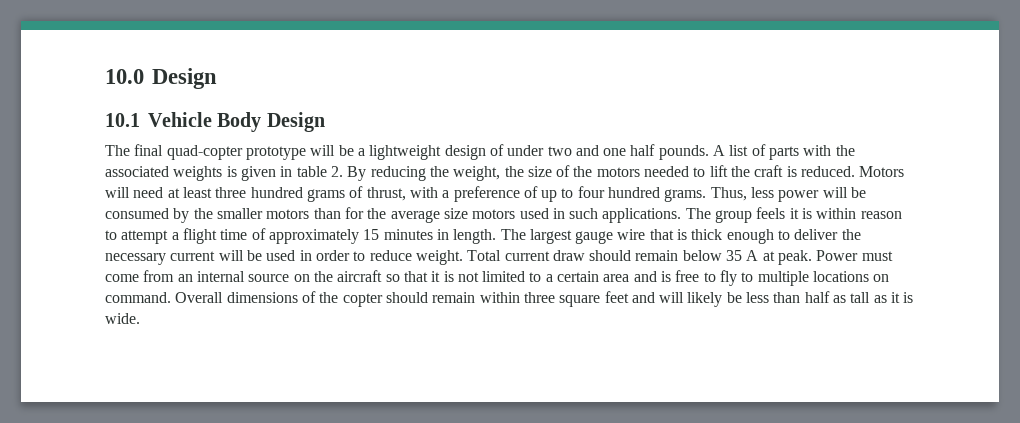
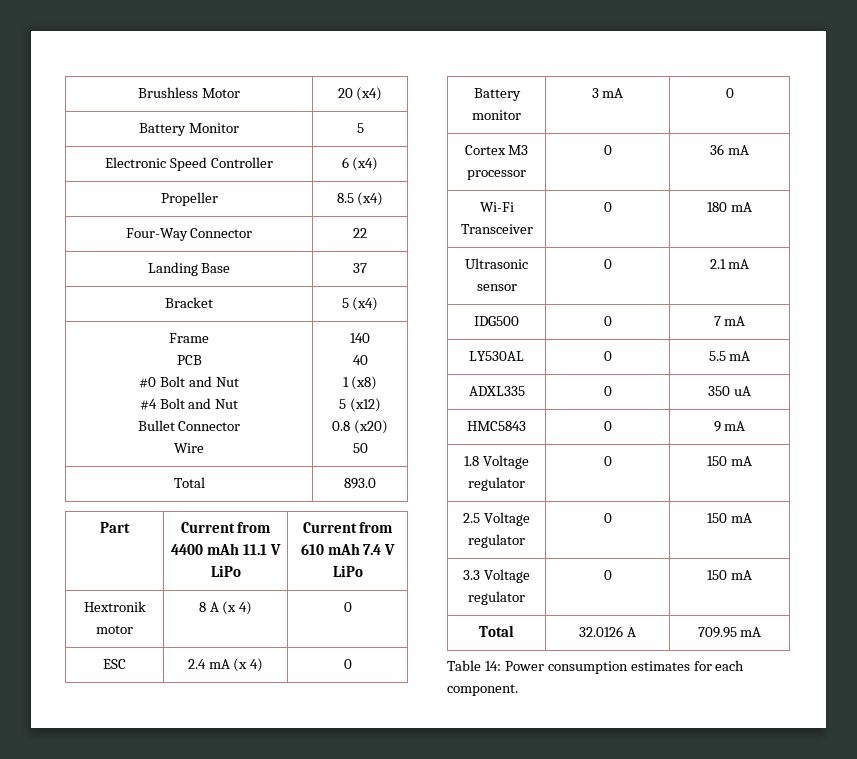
[105,68,217,89] [105,112,325,132] [105,144,855,160] [105,165,905,181] [105,186,867,202] [105,207,902,223] [105,228,861,244] [105,250,893,265] [105,270,890,286] [105,291,914,307] [105,313,140,324] 10.0 Design // 10.1 Vehicle Body Design // The final quad-copter prototype will be a lightweight design of under two and one half pounds. A list of parts with the associated weights is given in table 2. By reducing the weight, the size of the motors needed to lift the craft is reduced. Motors will need at least three hundred grams of thrust, with a preference of up to four hundred grams. Thus, less power will be consumed by the smaller motors than for the average size motors used in such applications. The group feels it is within reason to attempt a flight time of approximately 15 minutes in length. The largest gauge wire that is thick enough to deliver the necessary current will be used in order to reduce weight. Total current draw should remain below 35 A at peak. Power must come from an internal source on the aircraft so that it is not limited to a certain area and is free to fly to multiple locations on command. Overall dimensions of the copter should remain within three square feet and will likely be less than half as tall as it is wide. -> [138,87,240,98] [337,87,383,101] [139,123,239,136] [356,123,364,133] [105,157,273,171] [341,157,379,171] [160,192,218,206] [336,192,384,206] [125,228,253,241] [353,228,367,238] [147,262,231,276] [353,263,367,273] [165,297,213,308] [341,297,379,311] [169,333,209,343] [176,355,202,365] [139,376,239,388] [139,398,239,410] [137,420,241,431] [174,443,204,453] [350,333,370,343] [352,355,368,365] [342,376,378,390] [339,398,381,412] [332,420,388,434] [352,443,368,453] [173,477,205,488] [344,478,376,489] [100,522,130,533] [180,522,272,533] [171,543,281,555] [210,565,241,577] [302,522,394,533] [300,543,396,555] [332,565,363,577] [83,601,146,612] [96,625,133,634] [198,601,253,615] [343,602,352,612] [103,659,126,669] [187,658,264,672] [343,659,352,669] [473,88,521,101] [472,110,521,120] [591,88,624,98] [725,88,734,98] [464,145,529,155] [467,170,526,180] [603,145,612,155] [710,144,749,155] [479,202,514,212] [460,224,533,234] [603,202,612,212] [707,202,752,212] [465,258,528,269] [476,284,517,291] [603,259,612,269] [709,259,750,269] [474,316,519,326] [603,316,612,326] [713,316,746,326] [469,351,524,361] [603,351,612,361] [708,351,751,361] [468,386,525,396] [603,386,612,396] [708,386,751,396] [467,421,526,431] [603,421,612,431] [713,421,746,432] [464,455,529,469] [468,477,525,491] [603,456,612,466] [707,456,752,466] [463,512,530,526] [468,534,525,548] [603,513,612,523] [707,513,752,523] [463,569,530,583] [468,591,525,605] [603,570,612,580] [707,570,752,580] [479,625,514,637] [579,626,636,637] [697,627,762,638] [447,660,745,674] [447,684,518,696] Brushless Motor | 20 (x4) // Battery Monitor | 5 // Electronic Speed Controller | 6 (x4) // Propeller | 8.5 (x4) // Four-Way Connector | 22 // Landing Base | 37 // Bracket | 5 (x4) // Frame // PCB // #0 Bolt and Nut // #4 Bolt and Nut // Bullet Connector // Wire | 140 // 40 // 1 (x8) // 5 (x12) // 0.8 (x20) // 50 // Total | 893.0 // Part | Current from 4400 mAh 11.1 V LiPo | Current from 610 mAh 7.4 V LiPo // Hextronik motor | 8 A (x 4) | 0 // ESC | 2.4 mA (x 4) | 0 // Battery monitor | 3 mA | 0 // Cortex M3 processor | 0 | 36 mA // Wi-Fi Transceiver | 0 | 180 mA // Ultrasonic sensor | 0 | 2.1 mA // IDG500 | 0 | 7 mA // LY530AL | 0 | 5.5 mA // ADXL335 | 0 | 350 uA // HMC5843 | 0 | 9 mA // 1.8 Voltage regulator | 0 | 150 mA // 2.5 Voltage regulator | 0 | 150 mA // 3.3 Voltage regulator | 0 | 150 mA // Total | 32.0126 A | 709.95 mA // Table 14: Power consumption estimates for each component.

